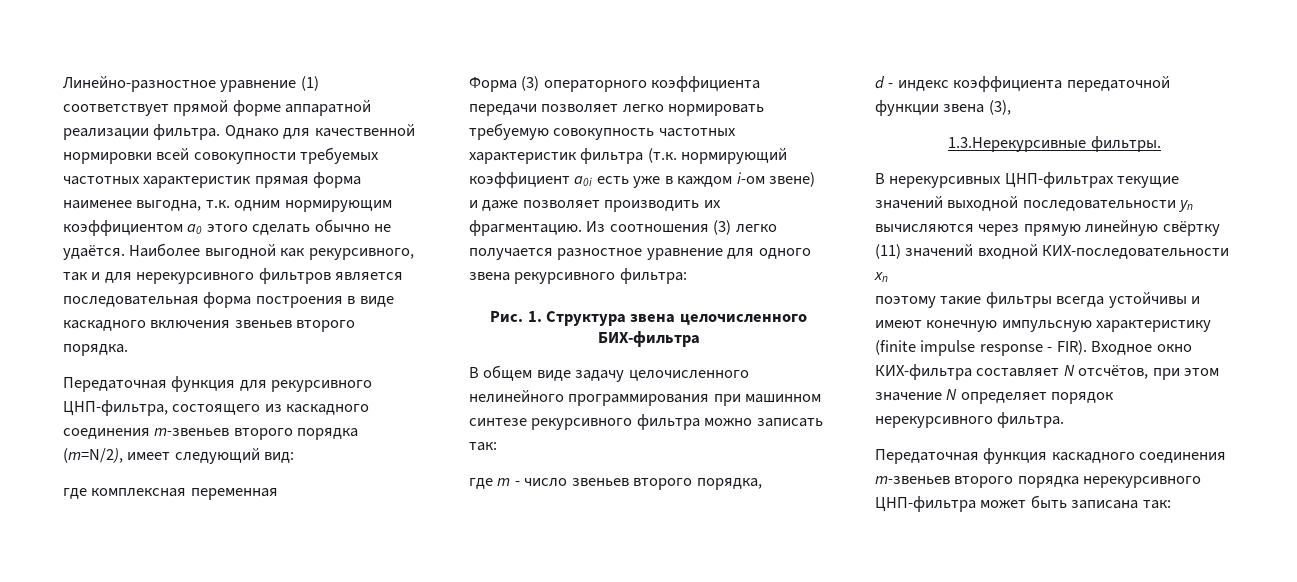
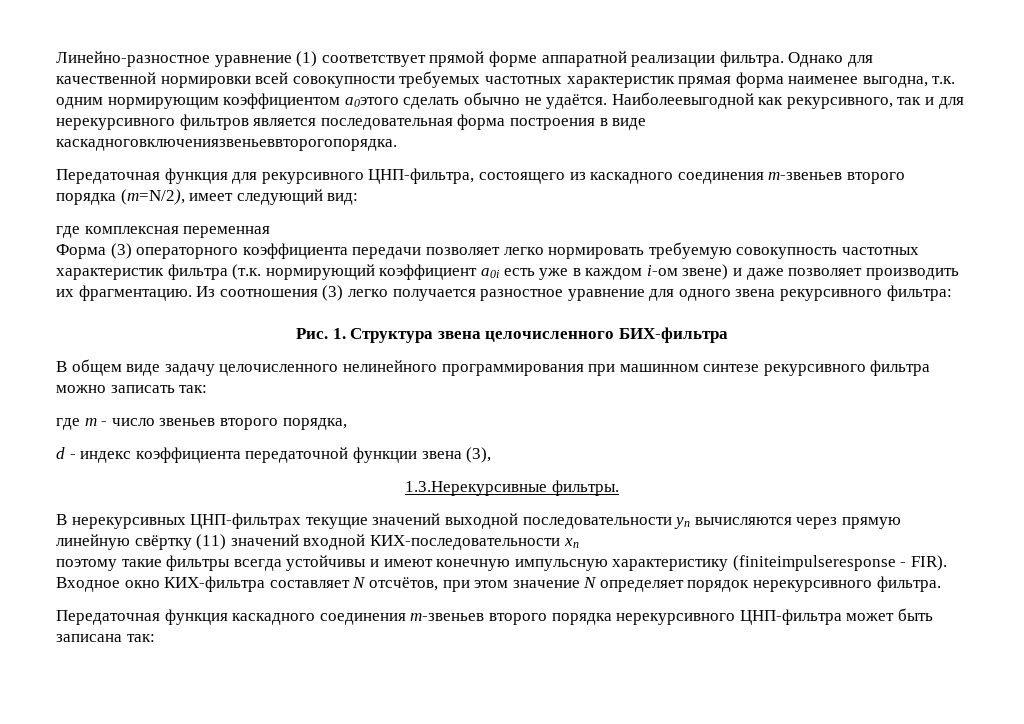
[187,224,248,234] a0 этого -> [344,97,399,107] a0этого
[129,243,276,259] Наиболее выгодной -> [611,92,754,109] Наиболеевыгодной
[63,320,356,332] [63,344,128,356] каскадного включения звеньев второго порядка. -> [56,139,397,151] каскадноговключениязвеньеввторогопорядка.
[875,340,1043,356] (finite impulse response -> [732,555,896,571] (finiteimpulseresponse

